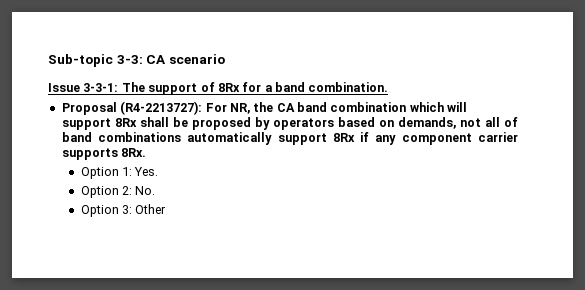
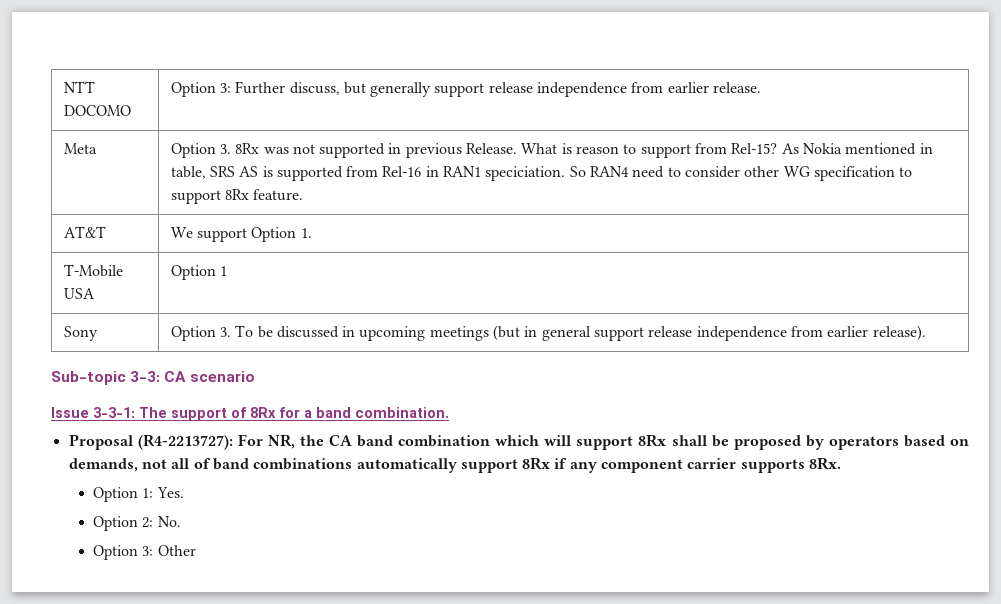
(48, 60) none -> [63,81,95,93] [63,105,131,116] [170,81,762,97] [63,143,97,154] [170,143,933,158] [170,166,913,181] [170,189,304,204] [63,226,106,238] [170,227,312,242] [63,264,123,277] [63,288,95,299] [170,265,227,280] [63,326,98,341] [170,325,926,341] NTT DOCOMO | Option 3: Further discuss, but generally support release independence from earlier release. // Meta | Option 3. 8Rx was not supported in previous Release. What is reason to support from Rel-15? As Nokia mentioned in table, SRS AS is supported from Rel-16 in RAN1 speciciation. So RAN4 need to consider other WG specification to support 8Rx feature. // AT&T | We support Option 1. // T-Mobile USA | Option 1 // Sony | Option 3. To be discussed in upcoming meetings (but in general support release independence from earlier release). //

